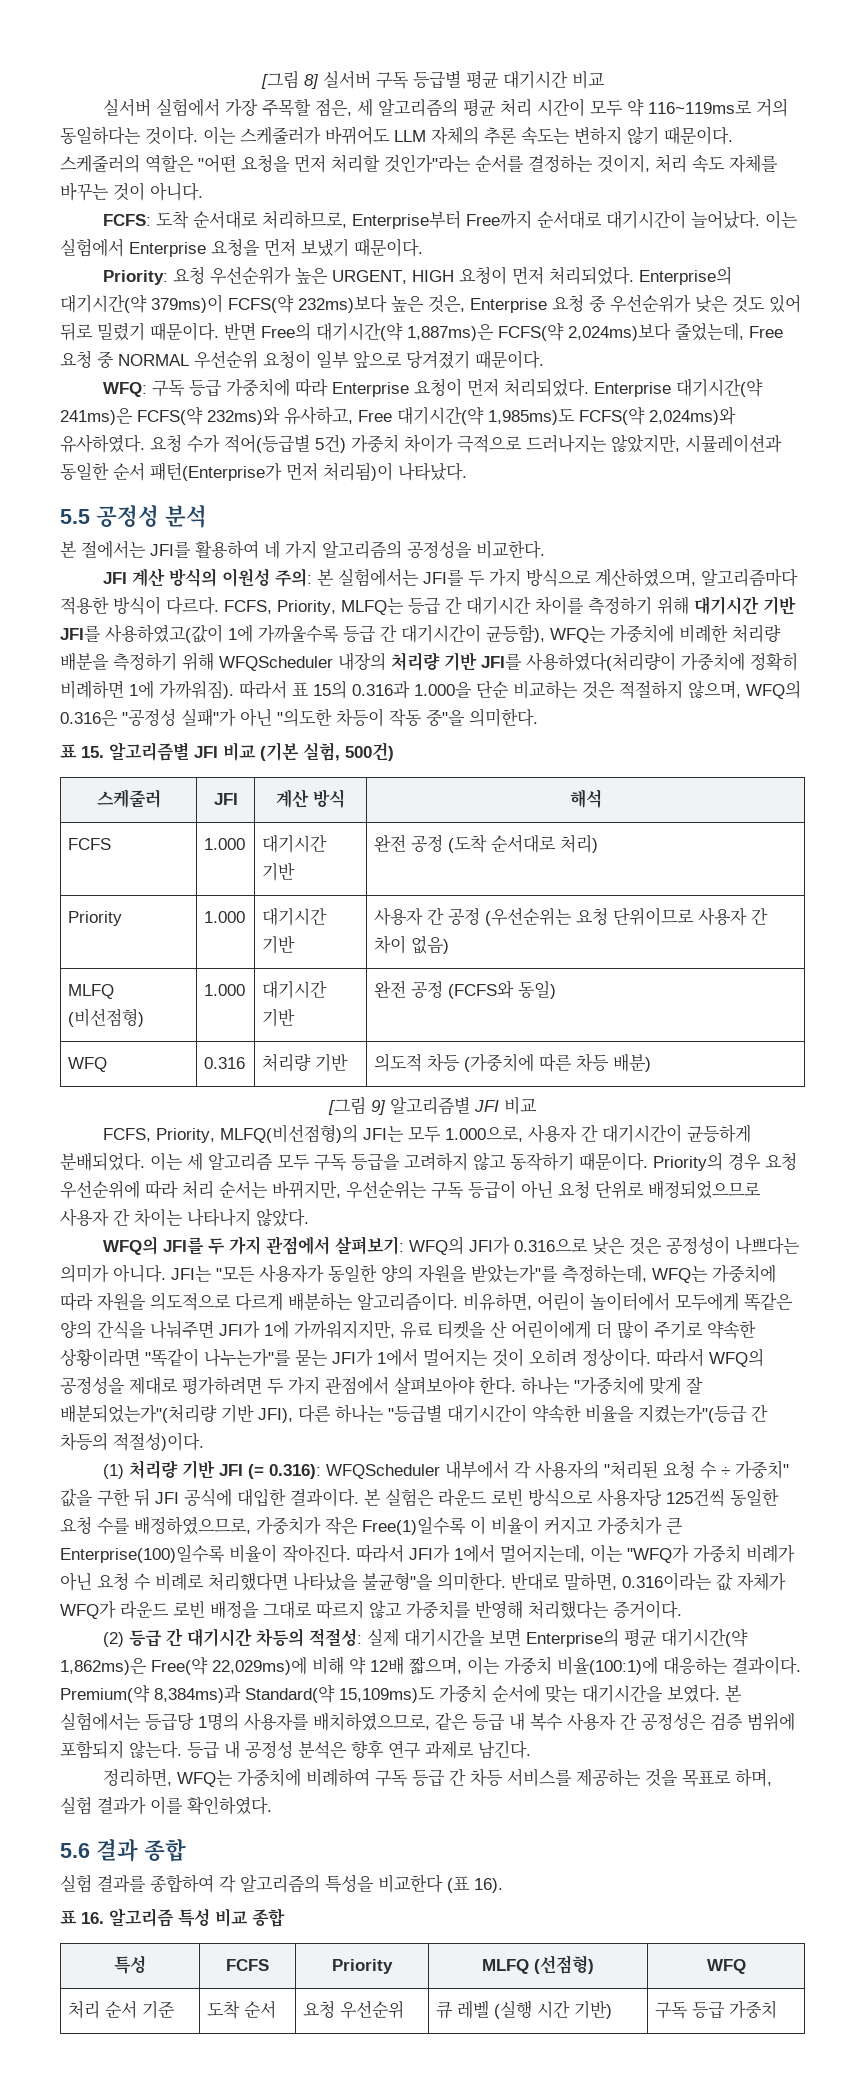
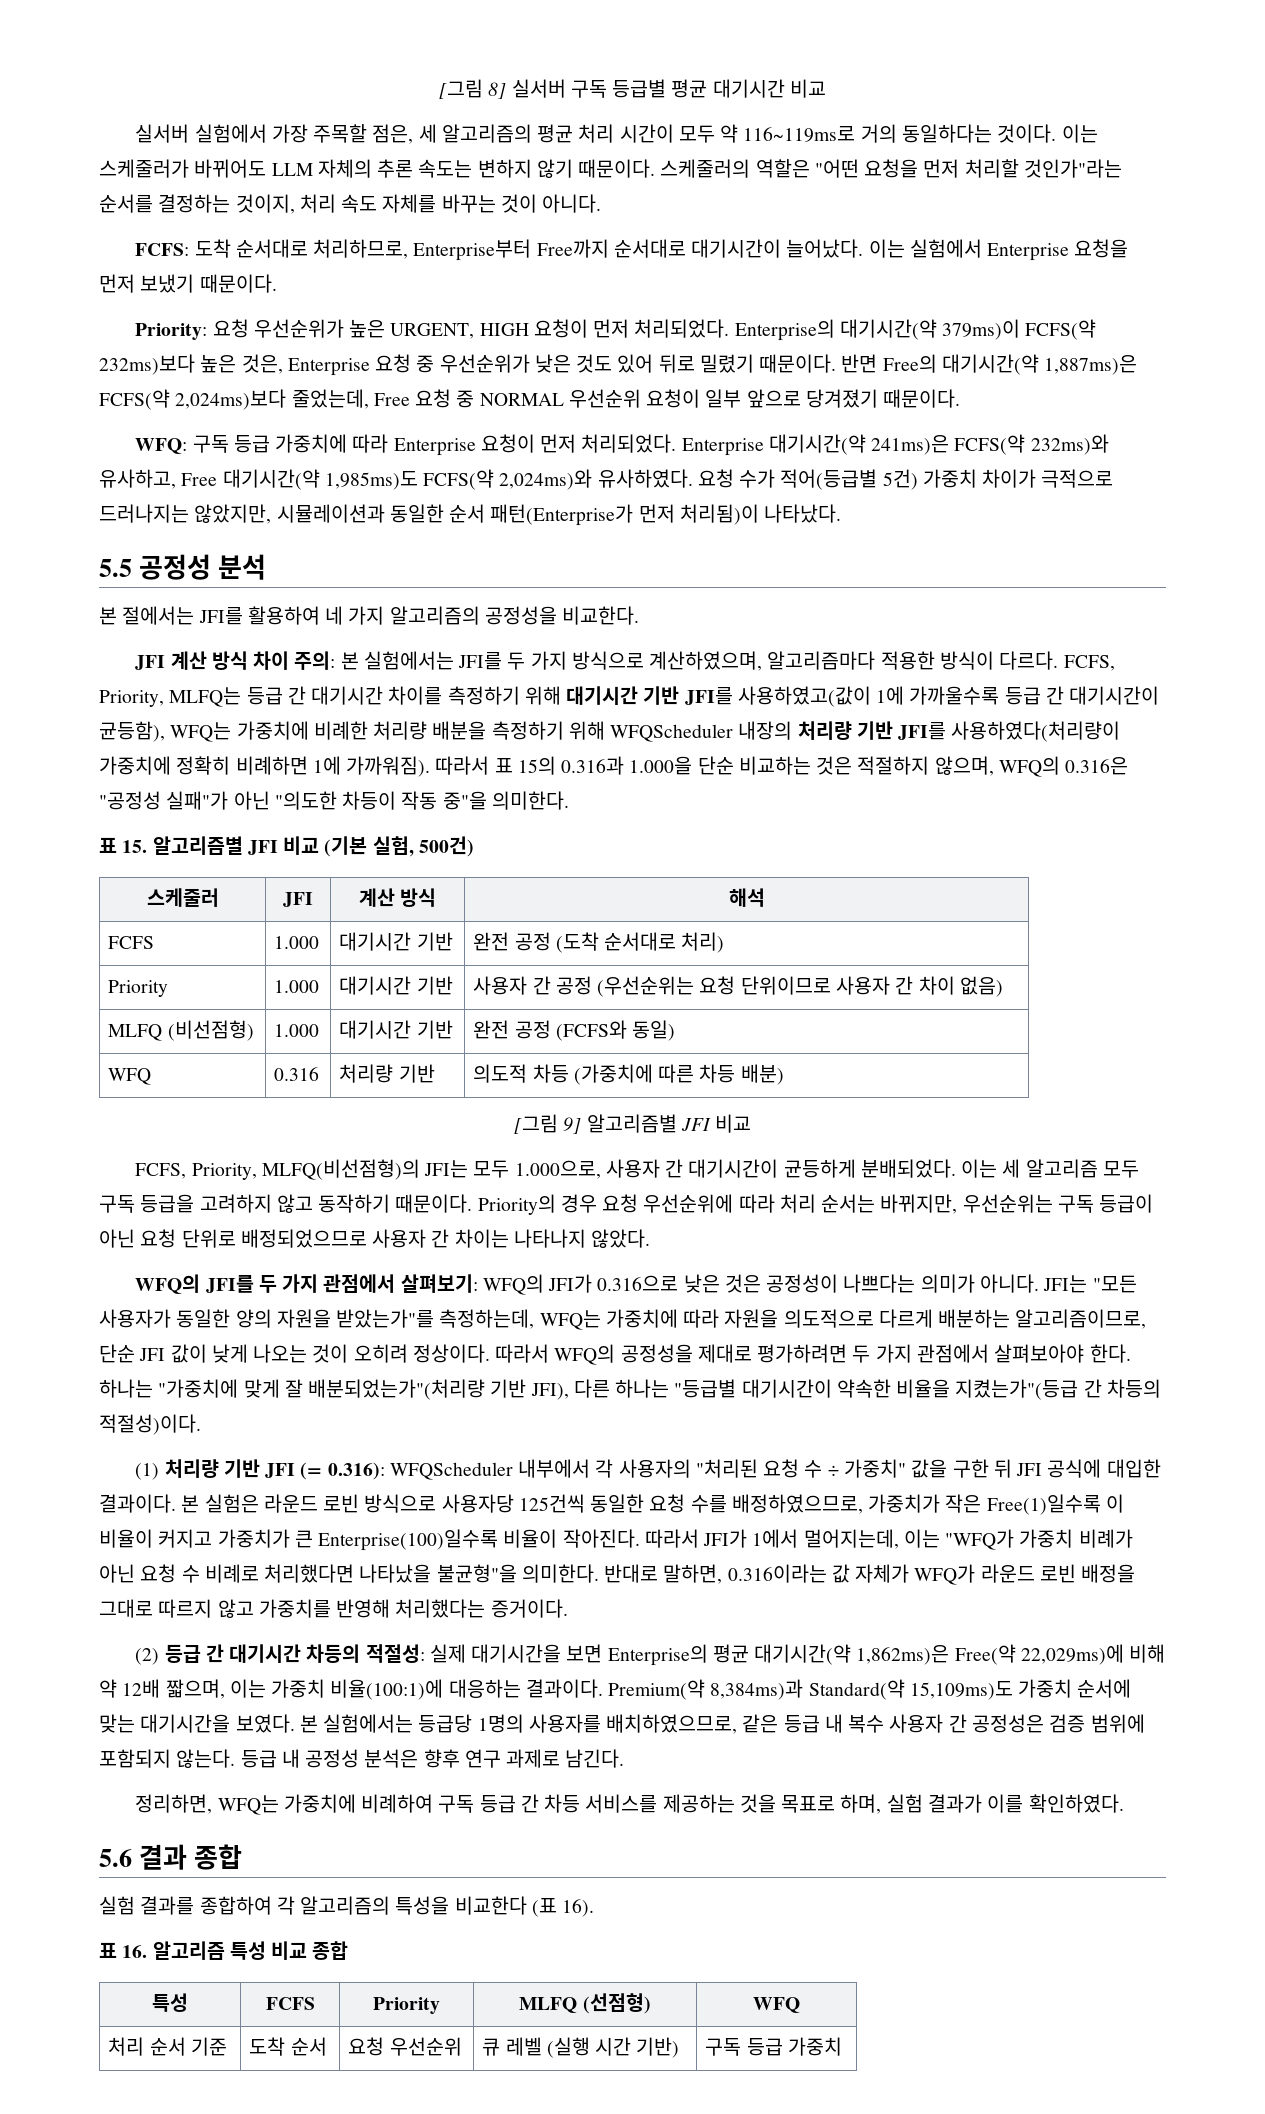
[168,568,270,587] 방식의 이원성 -> [211,651,290,670] 방식 차이
[357,1292,793,1311] [60,1320,756,1339] [60,1348,488,1367] 알고리즘이다. 비유하면, 어린이 놀이터에서 모두에게 똑같은 양의 간식을 나눠주면 JFI가 1에 가까워지지만, 유료 티켓을 산 어린이에게 더 많이 주기로 약속한 상황이라면 "똑같이 나누는가"를 묻는 JFI가 1에서 멀어지는 -> [1015,1309,1147,1329] [99,1344,308,1363] 알고리즘이므로, 단순 JFI 값이 낮게 나오는

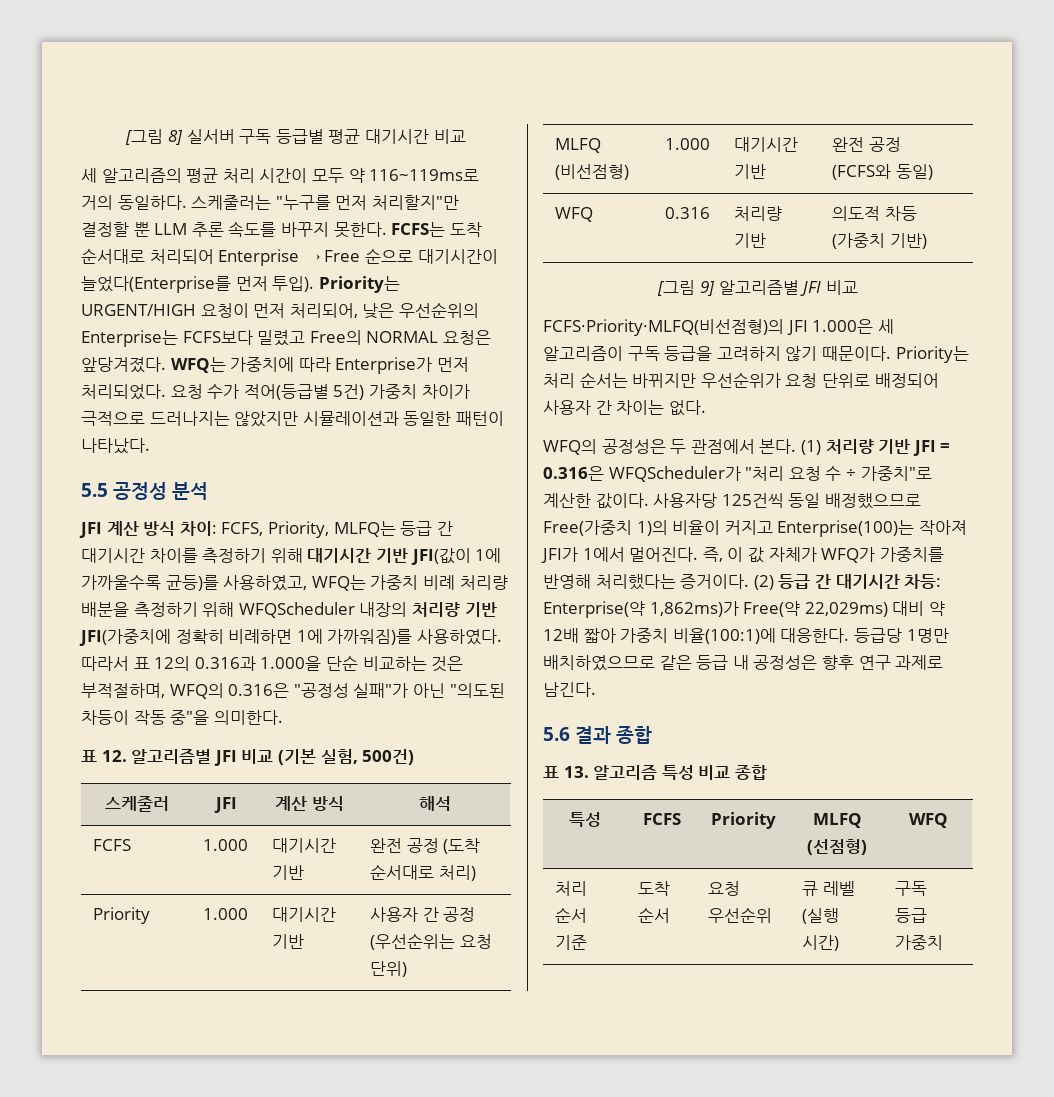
[135,124,414,144] 실서버 실험에서 가장 주목할 점은, -> (466, 136) none
[901,124,1098,143] [99,159,1122,178] [99,194,602,214] [135,239,1129,261] [99,274,277,293] [135,319,1097,341] [99,354,1138,376] [99,389,961,410] [135,434,1109,456] [99,469,693,490] 동일하다는 것이다. 이는 스케줄러가 바뀌어도 LLM 자체의 추론 속도는 변하지 않기 때문이다. 스케줄러의 역할은 "어떤 요청을 먼저 처리할 것인가"라는 순서를 결정하는 것이지, 처리 속도 자체를 바꾸는 것이 아니다. // FCFS: 도착 순서대로 처리하므로, Enterprise부터 Free까지 순서대로 대기시간이 늘어났다. 이는 실험에서 Enterprise 요청을 먼저 보냈기 때문이다. // Priority: 요청 우선순위가 높은 URGENT, HIGH 요청이 먼저 처리되었다. Enterprise의 대기시간(약 379ms)이 FCFS(약 232ms)보다 높은 것은, Enterprise 요청 중 우선순위가 낮은 것도 있어 뒤로 밀렸기 때문이다. 반면 Free의 대기시간(약 1,887ms)은 FCFS(약 2,024ms)보다 줄었는데, Free 요청 중 NORMAL 우선순위 요청이 일부 앞으로 당겨졌기 때문이다. // WFQ: 구독 등급 가중치에 따라 Enterprise 요청이 먼저 처리되었다. Enterprise 대기시간(약 241ms)은 FCFS(약 232ms)와 유사하고, Free 대기시간(약 1,985ms)도 FCFS(약 2,024ms)와 유사하였다. -> [117,195,459,210] [81,221,482,238] [81,248,498,266] [81,276,400,293] [81,302,479,319] [81,330,491,347] [81,357,469,374] [81,384,166,400] 동일하다. 스케줄러는 "누구를 먼저 처리할지"만 결정할 뿐 LLM 추론 속도를 바꾸지 못한다. FCFS는 도착 순서대로 처리되어 Enterprise → Free 순으로 대기시간이 늘었다(Enterprise를 먼저 투입). Priority는 URGENT/HIGH 요청이 먼저 처리되어, 낮은 우선순위의 Enterprise는 FCFS보다 밀렸고 Free의 NORMAL 요청은 앞당겨졌다. WFQ는 가중치에 따라 Enterprise가 먼저 처리되었다.
[194,504,272,524] 않았지만, -> [234,411,299,427] 않았지만
[449,504,759,526] 순서 패턴(Enterprise가 먼저 처리됨)이 -> [455,411,504,426] 패턴이
[99,606,640,625] [135,651,1059,671] 본 절에서는 JFI를 활용하여 네 가지 알고리즘의 공정성을 비교한다. // JFI 계산 방식 차이 주의: 본 실험에서는 JFI를 두 가지 방식으로 계산하였으며, 알고리즘마다 적용한 방식이 다르다. -> [79,521,217,538] JFI 계산 방식 차이:
[684,686,1160,707] [99,721,368,742] JFI를 사용하였고(값이 1에 가까울수록 등급 간 대기시간이 균등함), WFQ는 가중치에 비례한 -> [410,548,502,565] [81,575,455,591] JFI(값이 1에 가까울수록 균등)를 사용하였고, WFQ는 가중치 비례
[898,721,1121,742] [99,756,171,775] JFI를 사용하였다(처리량이 가중치에 -> [79,629,171,646] JFI(가중치에
[346,756,431,777] 가까워짐). -> [327,629,502,645] 가까워짐)를 사용하였다.
[517,756,556,775] 15의 -> [154,656,191,671] 12의
[857,756,994,776] 적절하지 않으며, -> [81,683,165,698] 부적절하며,
[274,791,337,810] "의도한 -> [449,683,505,698] "의도된
[122,840,148,853] 15. -> [101,750,127,762] 12.
[740,976,1003,997] 단위이므로 사용자 간 차이 없음) -> [369,961,407,977] 단위)
[573,1064,784,1085] (가중치에 따른 차등 배분) -> [831,233,927,249] (가중치 기반)
[135,1159,1139,1180] [99,1194,1154,1215] [99,1229,135,1248] FCFS, Priority, MLFQ(비선점형)의 JFI는 모두 1.000으로, 사용자 간 대기시간이 균등하게 분배되었다. 이는 세 알고리즘 모두 구독 등급을 고려하지 않고 동작하기 때문이다. Priority의 경우 요청 우선순위에 따라 처리 순서는 바뀌지만, 우선순위는 구독 등급이 아닌 -> [543,319,894,336] [543,346,969,363] [543,372,781,388] FCFS·Priority·MLFQ(비선점형)의 JFI 1.000은 세 알고리즘이 구독 등급을 고려하지 않기 때문이다. Priority는 처리 순서는 바뀌지만 우선순위가
[240,1229,367,1248] 배정되었으므로 -> [874,373,939,388] 배정되어
[513,1229,651,1248] [135,1274,1137,1295] [99,1309,1147,1330] [99,1344,1131,1365] [99,1379,1161,1400] [99,1414,201,1435] [135,1459,1161,1480] [99,1494,1124,1515] [99,1529,1133,1551] [99,1564,1136,1585] [99,1599,254,1618] 나타나지 않았다. // WFQ의 JFI를 두 가지 관점에서 살펴보기: WFQ의 JFI가 0.316으로 낮은 것은 공정성이 나쁘다는 의미가 아니다. JFI는 "모든 사용자가 동일한 양의 자원을 받았는가"를 측정하는데, WFQ는 가중치에 따라 자원을 의도적으로 다르게 배분하는 알고리즘이므로, 단순 JFI 값이 낮게 나오는 것이 오히려 정상이다. 따라서 WFQ의 공정성을 제대로 평가하려면 두 가지 관점에서 살펴보아야 한다. 하나는 "가중치에 맞게 잘 배분되었는가"(처리량 기반 JFI), 다른 하나는 "등급별 대기시간이 약속한 비율을 지켰는가"(등급 간 차등의 적절성)이다. // (1) 처리량 기반 JFI (= 0.316): WFQScheduler 내부에서 각 사용자의 "처리된 요청 수 ÷ 가중치" 값을 구한 뒤 JFI 공식에 대입한 결과이다. 본 실험은 라운드 로빈 방식으로 사용자당 125건씩 동일한 요청 수를 배정하였으므로, 가중치가 작은 Free(1)일수록 이 비율이 커지고 가중치가 큰 Enterprise(100)일수록 비율이 작아진다. 따라서 JFI가 1에서 멀어지는데, 이는 "WFQ가 가중치 비례가 아닌 요청 수 비례로 처리했다면 나타났을 불균형"을 의미한다. 반대로 말하면, 0.316이라는 값 자체가 WFQ가 라운드 로빈 배정을 그대로 따르지 않고 -> [668,400,706,416] [543,439,951,456] [543,466,932,482] [543,493,921,509] [543,520,967,537] [541,547,876,563] 없다. // WFQ의 공정성은 두 관점에서 본다. (1) 처리량 기반 JFI = 0.316은 WFQScheduler가 "처리 요청 수 ÷ 가중치"로 계산한 값이다. 사용자당 125건씩 동일 배정했으므로 Free(가중치 1)의 비율이 커지고 Enterprise(100)는 작아져 JFI가 1에서 멀어진다. 즉, 이 값 자체가 WFQ가
(568, 1608) // -> (750, 581) none
[306,1644,1166,1666] [99,1679,1132,1700] [99,1714,1145,1734] [99,1749,625,1768] [135,1794,1124,1815] [99,1844,243,1870] [99,1896,595,1917] [99,1942,148,1958] 차등의 적절성: 실제 대기시간을 보면 Enterprise의 평균 대기시간(약 1,862ms)은 Free(약 22,029ms)에 비해 약 12배 짧으며, 이는 가중치 비율(100:1)에 대응하는 결과이다. Premium(약 8,384ms)과 Standard(약 15,109ms)도 가중치 순서에 맞는 대기시간을 보였다. 본 실험에서는 등급당 1명의 사용자를 배치하였으므로, 같은 등급 내 복수 사용자 간 공정성은 검증 범위에 포함되지 않는다. 등급 내 공정성 분석은 향후 연구 과제로 남긴다. // 정리하면, WFQ는 가중치에 비례하여 구독 등급 간 차등 서비스를 제공하는 것을 목표로 하며, 실험 결과가 이를 확인하였다. // 5.6 결과 종합 // 실험 결과를 종합하여 각 알고리즘의 특성을 비교한다 (표 16). // 표 16. -> [904,574,942,589] [543,601,945,618] [543,628,949,644] [543,655,944,671] [543,682,596,697] [543,726,652,744] [543,766,589,778] 차등: Enterprise(약 1,862ms)가 Free(약 22,029ms) 대비 약 12배 짧아 가중치 비율(100:1)에 대응한다. 등급당 1명만 배치하였으므로 같은 등급 내 공정성은 향후 연구 과제로 남긴다. // 5.6 결과 종합 // 표 13.
[595,2037,680,2058] 시간 기반) -> [801,935,839,951] 시간)

